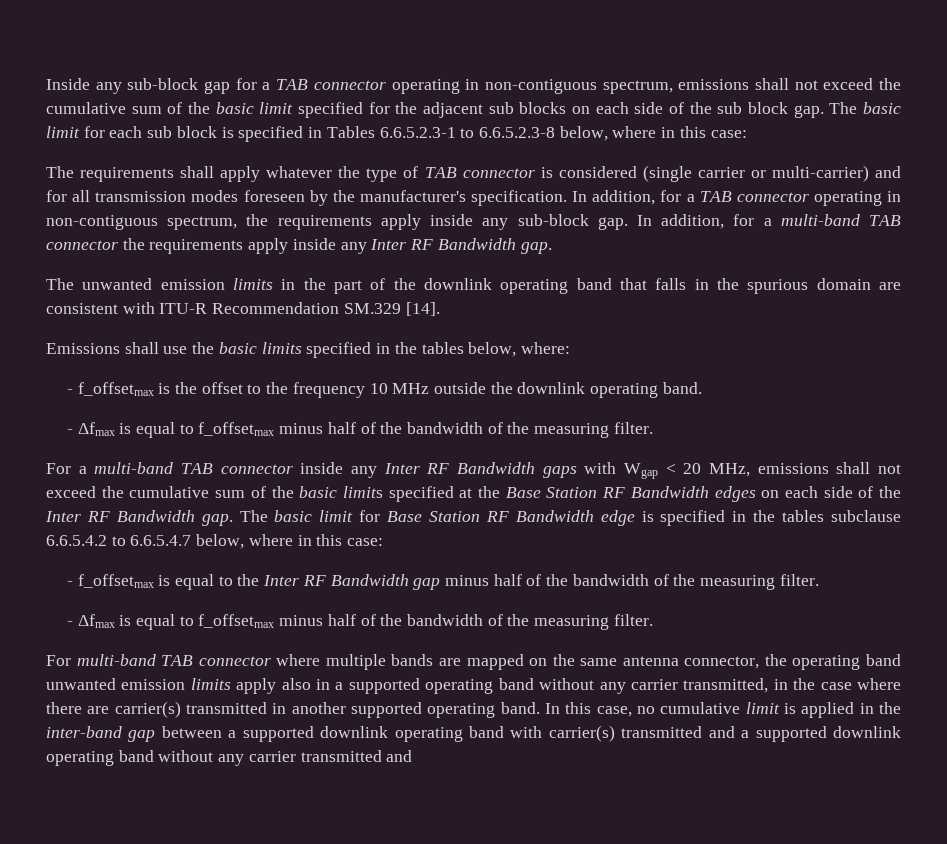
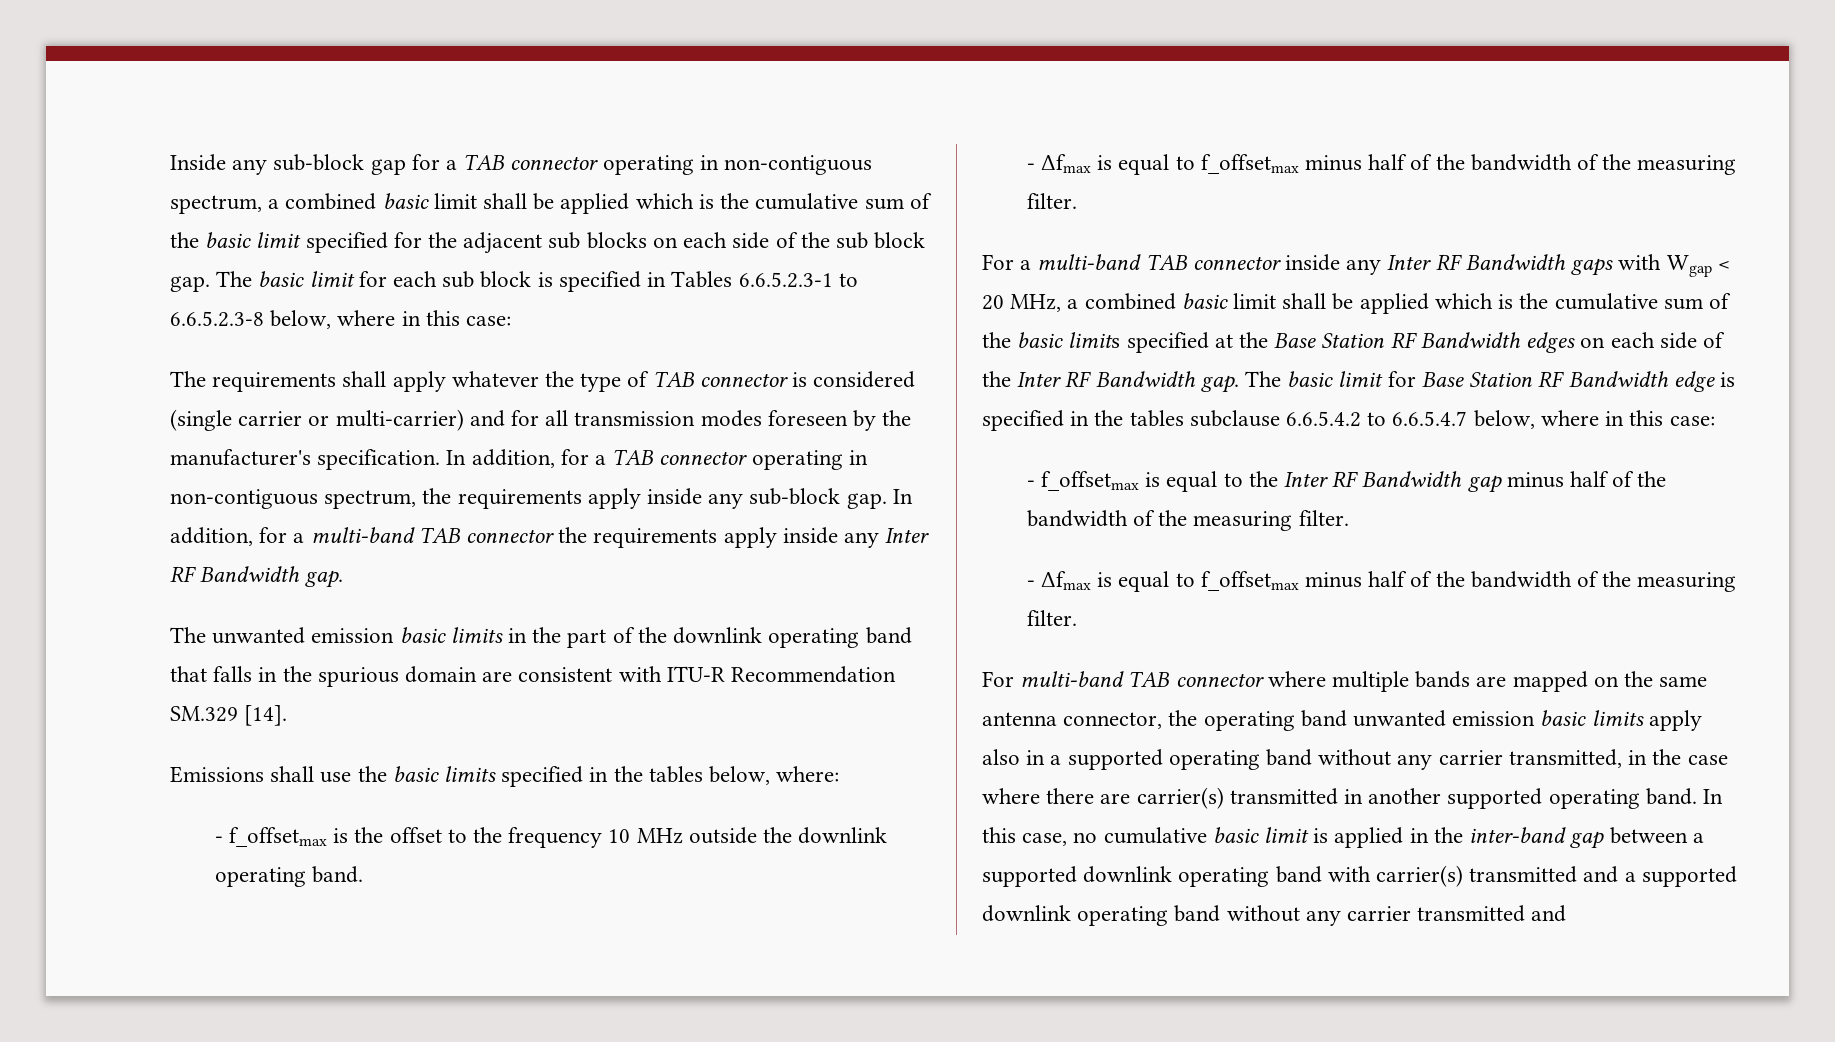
[678,78,874,90] emissions shall not exceed -> [268,193,714,214] a combined basic limit shall be applied which is
(225, 284) none -> [399,627,446,643] basic
[757,462,901,474] [46,486,96,498] emissions shall not exceed -> [1067,293,1514,314] a combined basic limit shall be applied which is
(186, 684) none -> [1540,710,1587,726] basic
(741, 708) none -> [1212,827,1259,843] basic

